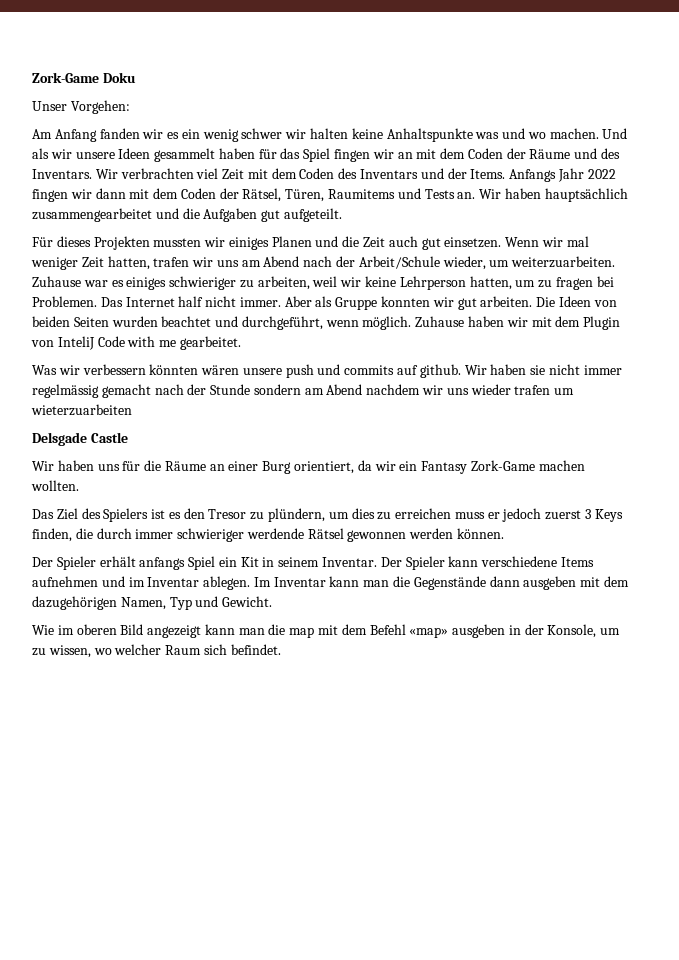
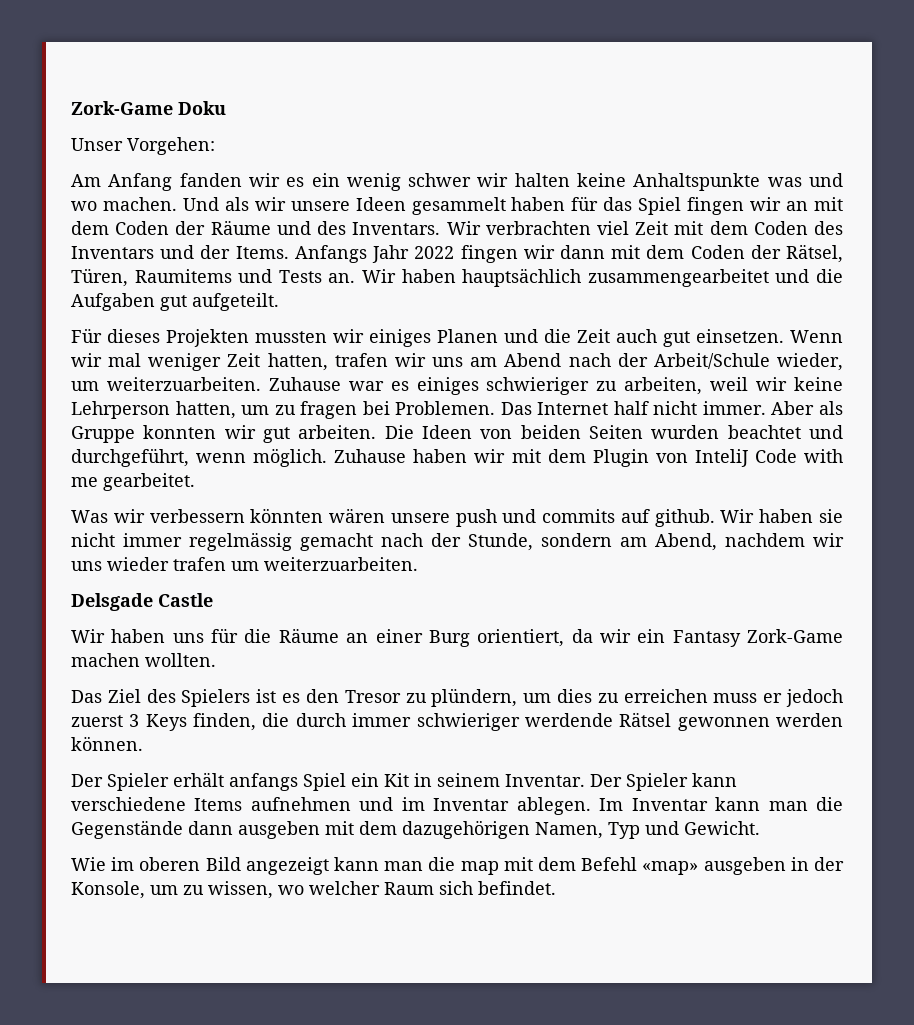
[210,384,251,395] Stunde -> [468,533,533,551] Stunde,
[326,384,363,395] Abend -> [655,533,717,551] Abend,
[31,404,132,416] wieterzuarbeiten -> [264,557,418,571] weiterzuarbeiten.

